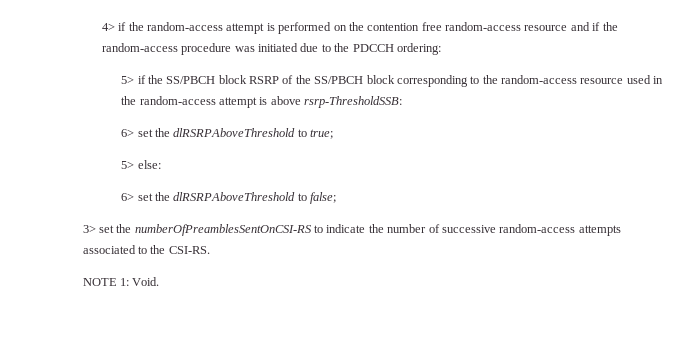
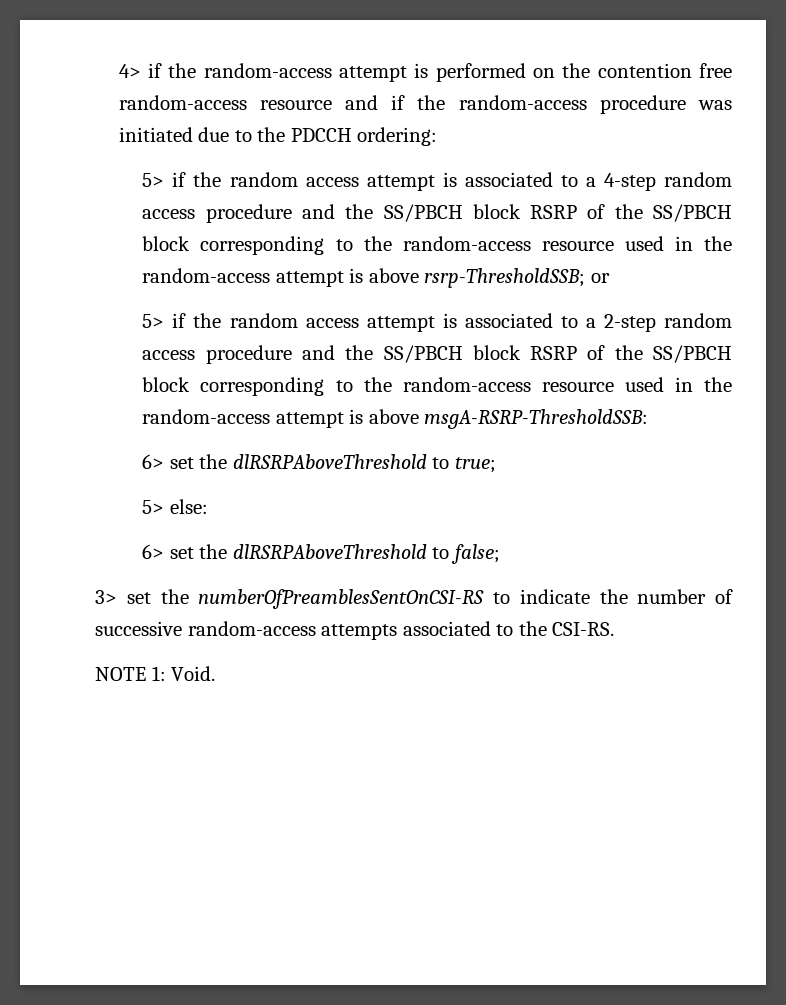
(163, 79) none -> [229,172,732,191] [142,204,374,223] random access attempt is associated to a 4-step random access procedure and the
[304,96,403,108] rsrp-ThresholdSSB: -> [424,268,611,288] [142,313,732,332] [142,345,733,364] [142,377,732,396] [142,409,649,429] rsrp-ThresholdSSB; or // 5> if the random access attempt is associated to a 2-step random access procedure and the SS/PBCH block RSRP of the SS/PBCH block corresponding to the random-access resource used in the random-access attempt is above msgA-RSRP-ThresholdSSB:

